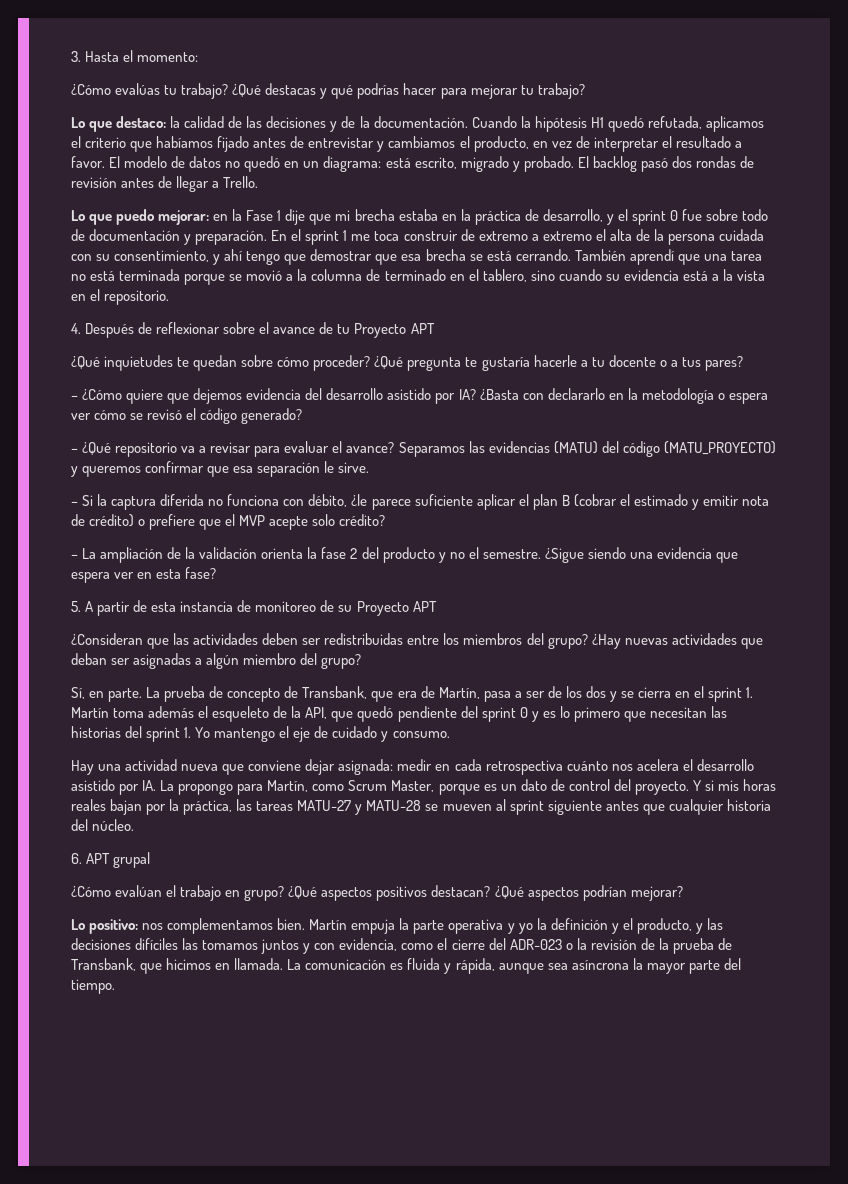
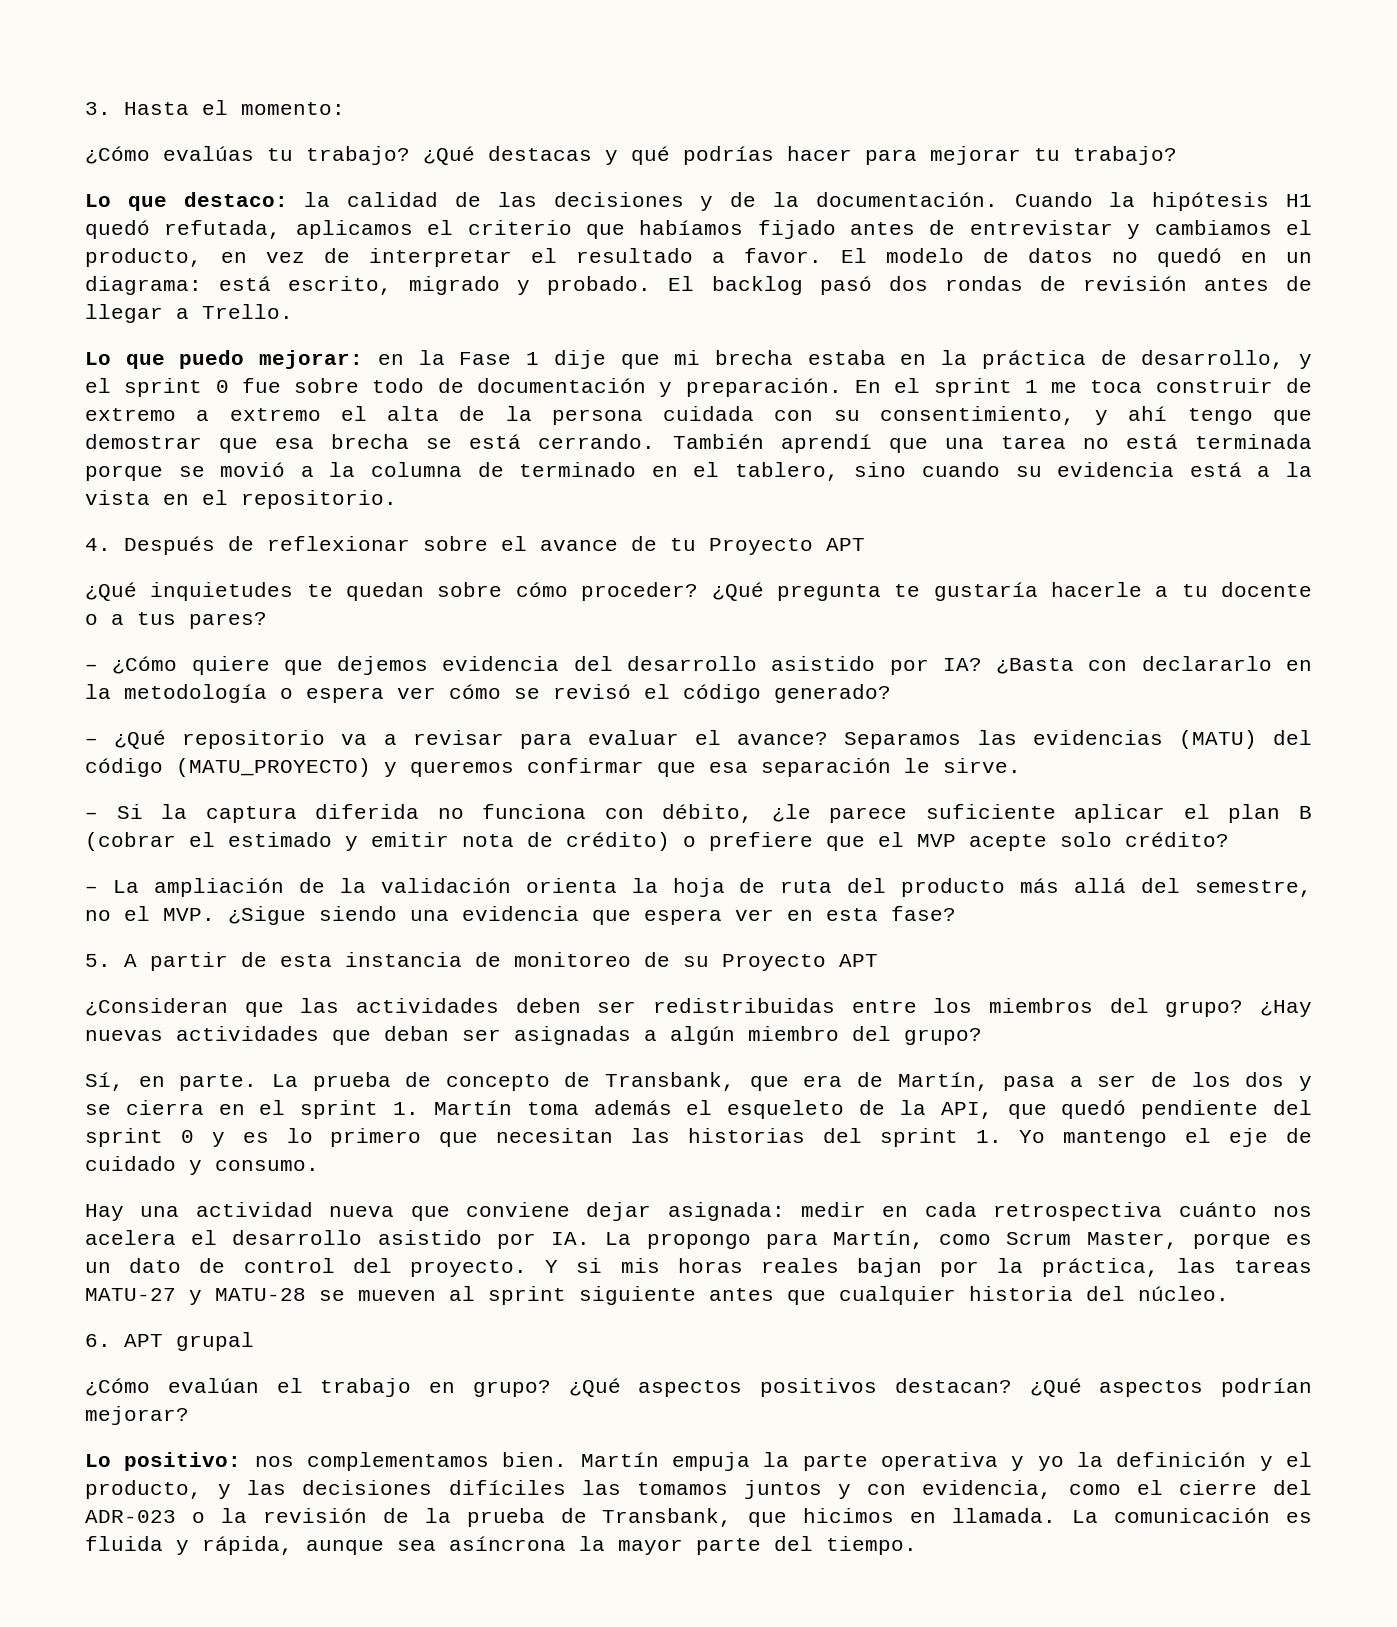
[321,547,446,563] fase 2 del producto y -> [672,878,1312,897] hoja de ruta del producto más allá del semestre,
[482,549,541,559] semestre. -> [163,908,215,921] MVP.

